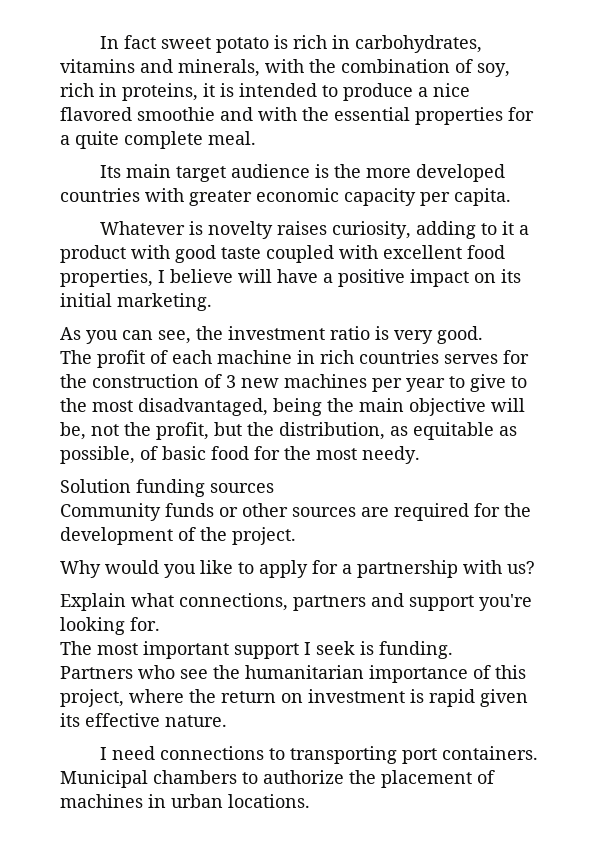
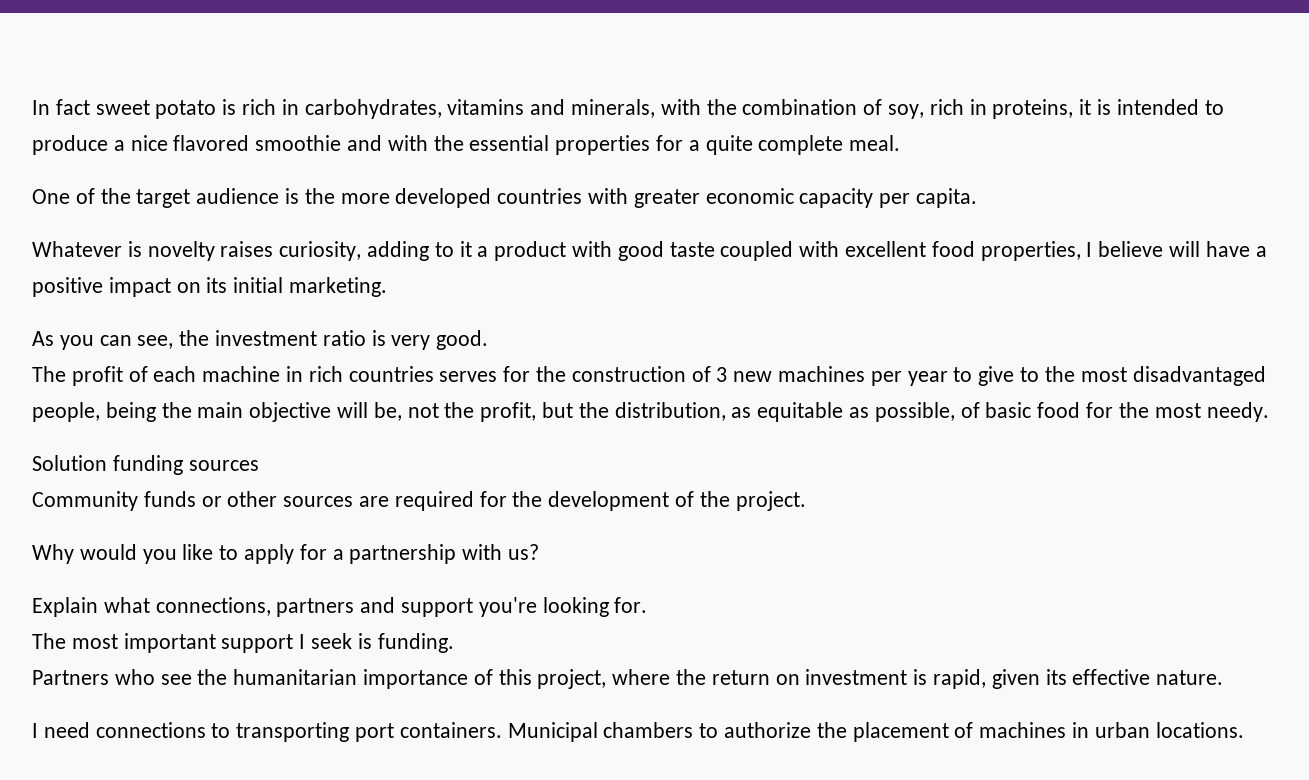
[100,164,172,178] Its main -> [32,188,131,204] One of the
[138,398,268,416] disadvantaged, -> [1132,366,1266,386] [32,402,100,422] disadvantaged people,
[429,689,475,707] rapid -> [933,669,987,689] rapid,

